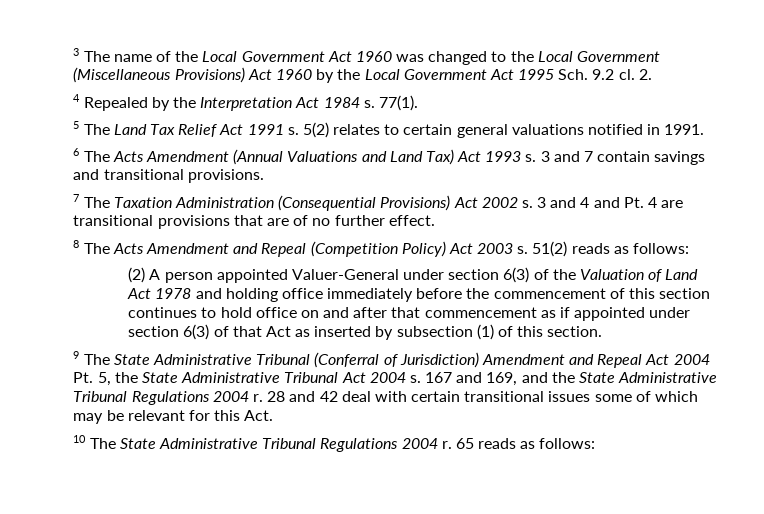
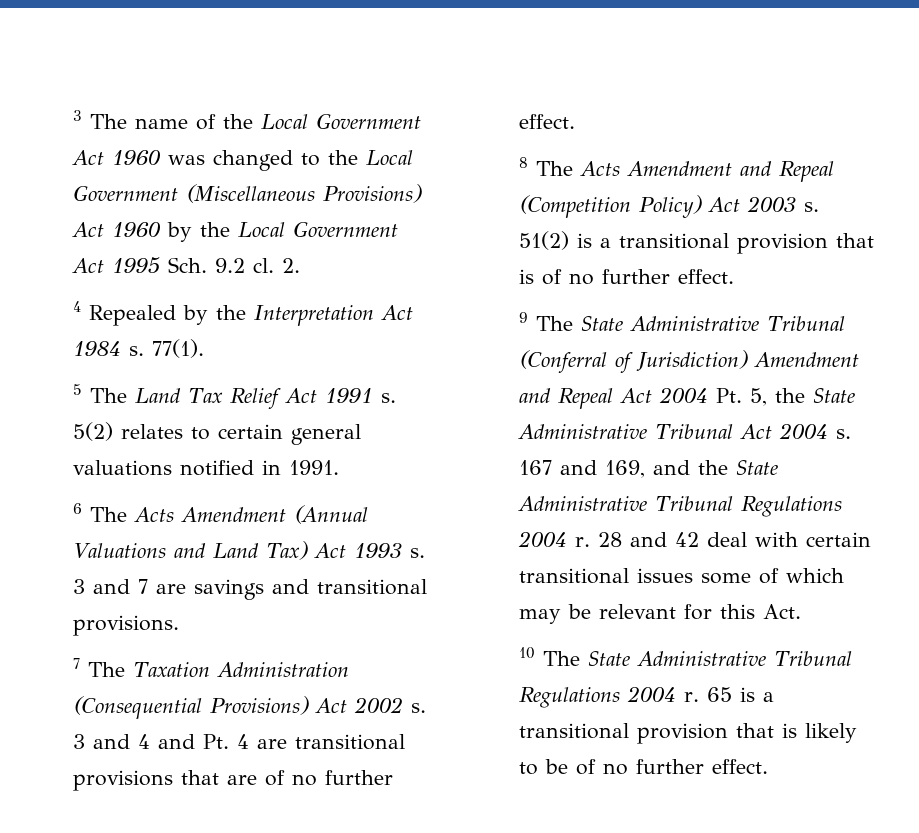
[597,151,651,162] contain -> [155,584,186,594] are
[571,243,689,254] [128,267,699,283] [127,288,711,302] [128,307,691,321] [128,324,603,340] reads as follows: // (2) A person appointed Valuer-General under section 6(3) of the Valuation of Land Act 1978 and holding office immediately before the commencement of this section continues to hold office on and after that commencement as if appointed under section 6(3) of that Act as inserted by subsection (1) of this section. -> [576,233,874,254] [518,269,734,285] is a transitional provision that is of no further effect.
[478,438,596,449] reads as follows: -> [739,687,774,702] [518,723,857,744] [518,759,768,775] is a transitional provision that is likely to be of no further effect.

